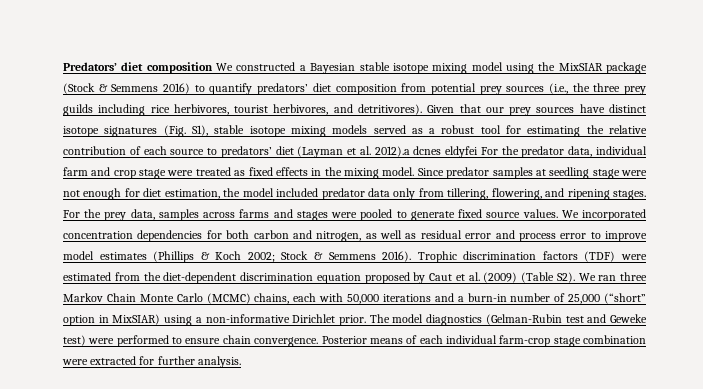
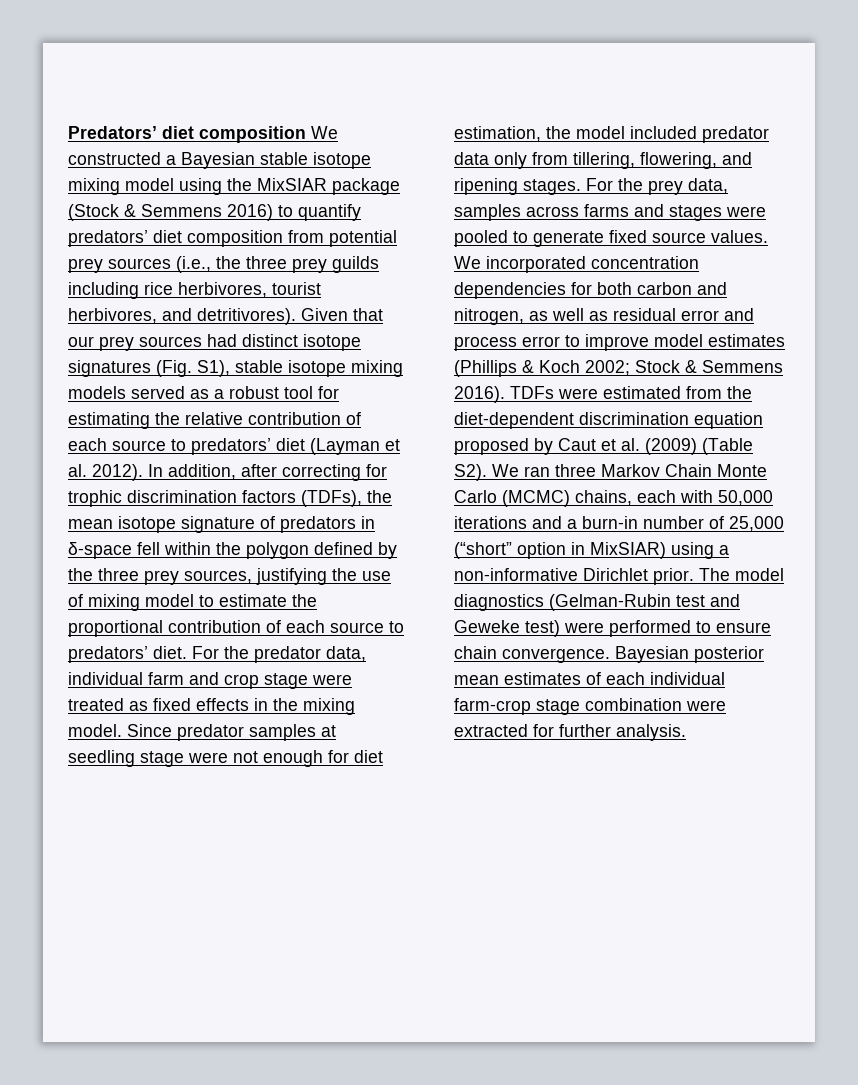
[579,104,605,113] have -> [207,334,237,347] had
[374,146,479,158] 2012).a dcnes eldyfei -> [92,464,387,481] [68,490,392,507] [68,516,375,533] [68,542,397,559] [68,568,391,585] [68,594,317,611] [68,620,404,637] [68,646,187,663] 2012). In addition, after correcting for trophic discrimination factors (TDFs), the mean isotope signature of predators in δ-space fell within the polygon defined by the three prey sources, justifying the use of mixing model to estimate the proportional contribution of each source to predators’ diet.
[417,251,616,263] Trophic discrimination factors (TDF) -> [510,386,554,399] TDFs
[321,336,403,344] Posterior means -> [615,646,764,663] [454,672,581,685] Bayesian posterior mean estimates

